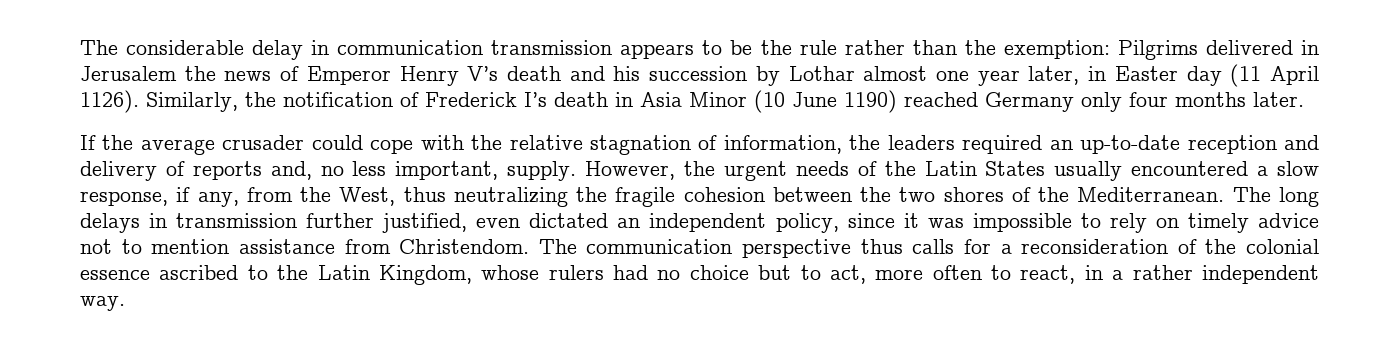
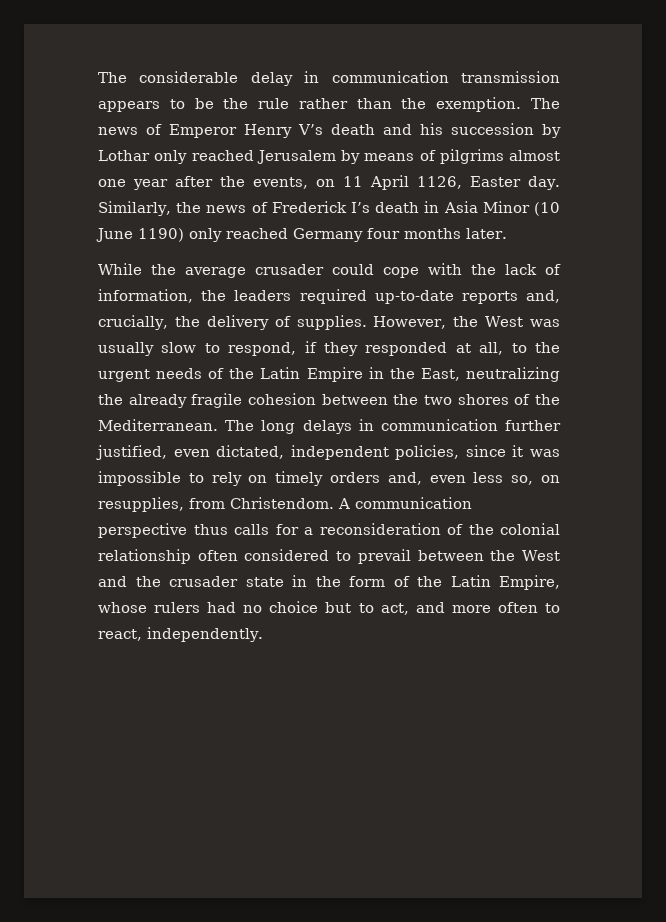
[1003,40,1319,60] [80,66,216,81] exemption: Pilgrims delivered in Jerusalem the -> [436,97,560,112] exemption. The
[863,64,1319,87] [80,90,139,113] almost one year later, in Easter day (11 April 1126). -> [154,149,560,164] [98,175,561,190] only reached Jerusalem by means of pilgrims almost one year after the events, on 11 April 1126, Easter day.
[283,92,393,107] notification -> [206,205,247,213] news
(897, 101) none -> [189,228,222,242] only
[1081,92,1122,112] only -> (363, 235) none
[80,135,96,150] If -> [98,263,142,275] While
[509,135,692,155] relative stagnation -> [505,264,537,275] lack
[1049,135,1319,154] [80,161,676,181] an up-to-date reception and delivery of reports and, no less important, supply. However, -> [374,290,560,304] [98,315,560,330] [98,341,527,356] up-to-date reports and, crucially, the delivery of supplies. However, the West was usually slow to respond, if they responded at all, to
[985,161,1320,181] [80,187,446,207] States usually encountered a slow response, if any, from the West, thus -> [306,367,460,382] Empire in the East,
(608, 194) none -> [128,394,187,408] already
[176,213,298,228] transmission -> [380,419,498,431] communication
[529,213,839,233] dictated an independent policy, -> [216,445,460,460] dictated, independent policies,
[1258,213,1320,228] [80,239,335,254] advice not to mention assistance -> [330,472,560,485] [98,497,184,512] orders and, even less so, on resupplies,
[538,239,577,254] The -> [338,498,350,509] A
[80,265,472,285] essence ascribed to the Latin Kingdom, -> [98,549,561,564] [98,575,560,590] relationship often considered to prevail between the West and the crusader state in the form of the Latin Empire,
(866, 274) none -> [415,602,445,613] and
[1084,265,1320,284] [80,296,125,311] in a rather independent way. -> [147,627,263,642] independently.

